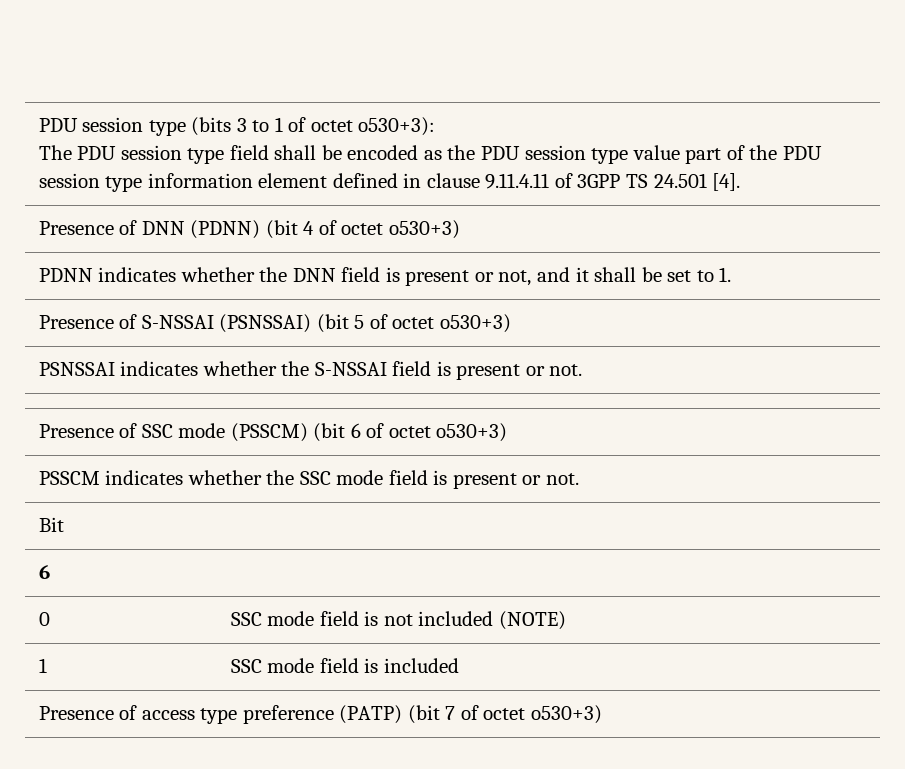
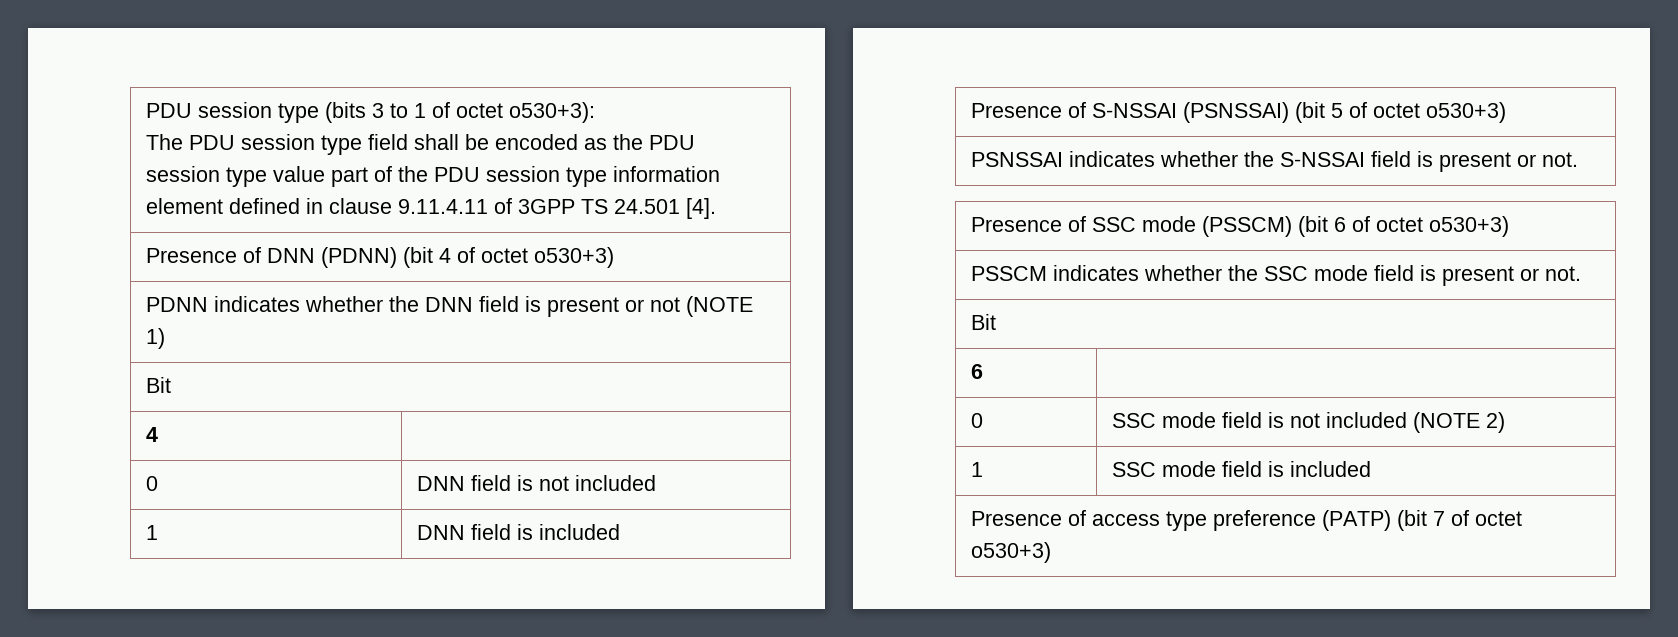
[498,267,732,286] not, and it shall be set to 1. -> [650,296,754,317] [146,328,166,349] [146,377,172,393] [146,427,159,442] [146,476,159,491] [417,475,657,491] [146,525,159,540] [417,524,621,540] not (NOTE 1) // Bit // 4 | // 0 | DNN field is not included // 1 | DNN field is included
[498,611,566,630] (NOTE) -> [1413,412,1506,433] (NOTE 2)

